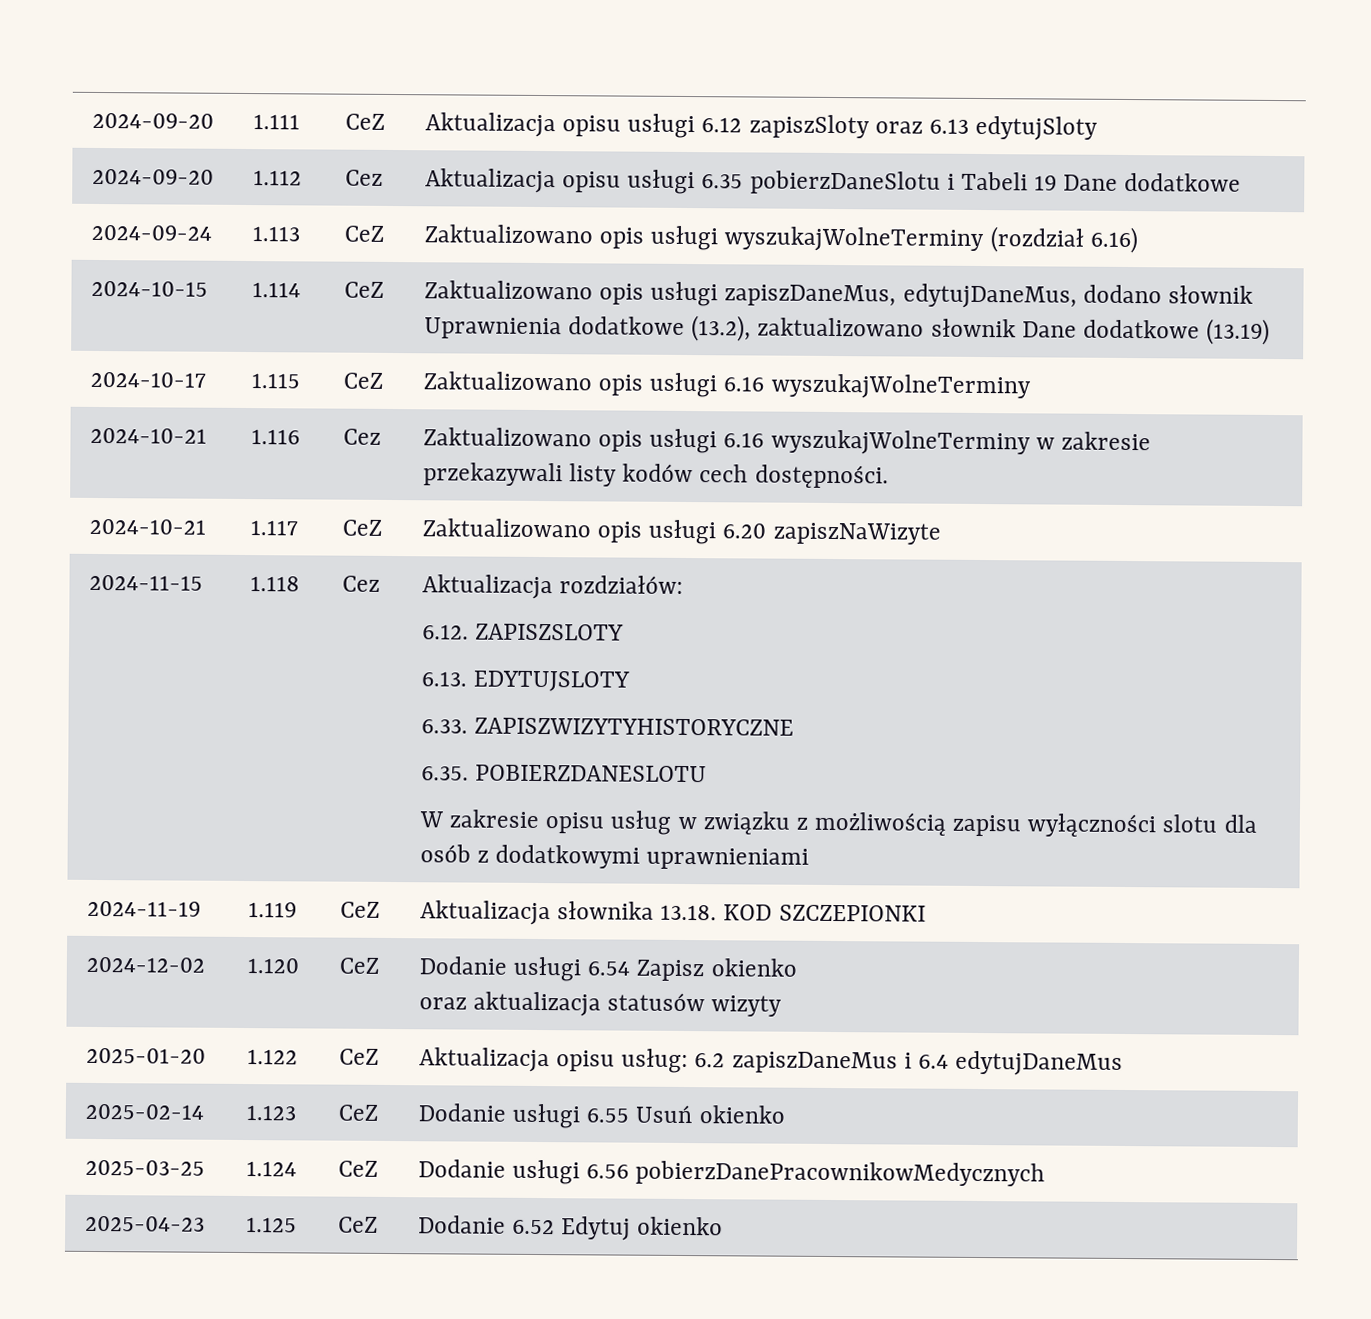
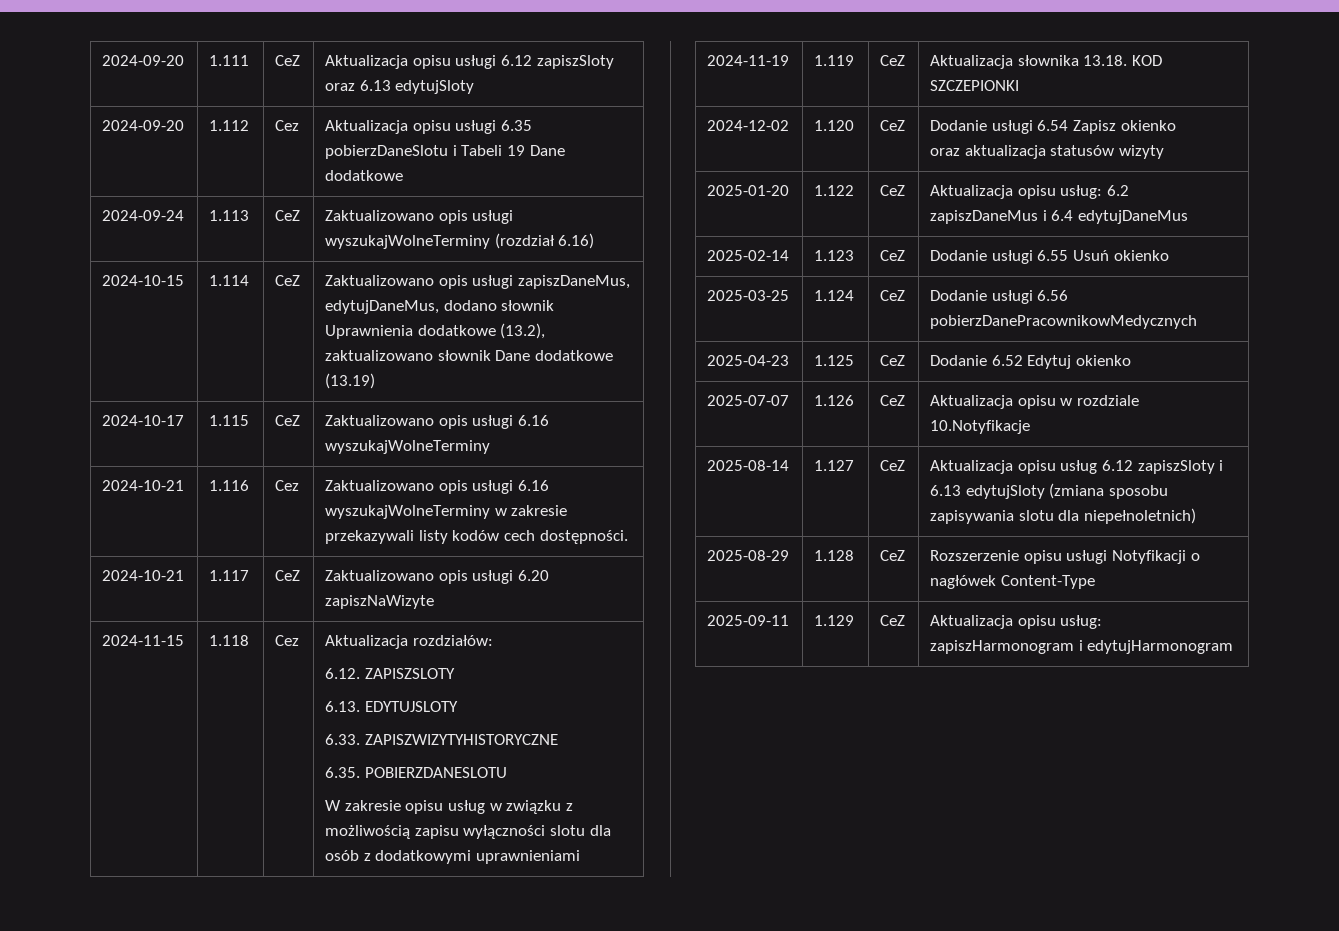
(724, 1226) none -> [707,395,790,406] [814,395,855,406] [880,395,906,406] [930,395,1140,409] [930,420,1031,434] [707,460,790,471] [814,460,855,471] [880,460,906,471] [930,460,1224,474] [930,483,1169,499] [930,508,1197,524] [707,550,790,561] [814,550,855,561] [880,550,906,561] [930,550,1200,564] [930,575,1095,589] [707,615,790,626] [814,615,855,626] [880,615,906,626] [930,615,1103,629] [930,640,1234,654] // 2025-07-07 | 1.126 | CeZ | Aktualizacja opisu w rozdziale 10.Notyfikacje // 2025-08-14 | 1.127 | CeZ | Aktualizacja opisu usług 6.12 zapiszSloty i 6.13 edytujSloty (zmiana sposobu zapisywania slotu dla niepełnoletnich) // 2025-08-29 | 1.128 | CeZ | Rozszerzenie opisu usługi Notyfikacji o nagłówek Content-Type // 2025-09-11 | 1.129 | CeZ | Aktualizacja opisu usług: zapiszHarmonogram i edytujHarmonogram

